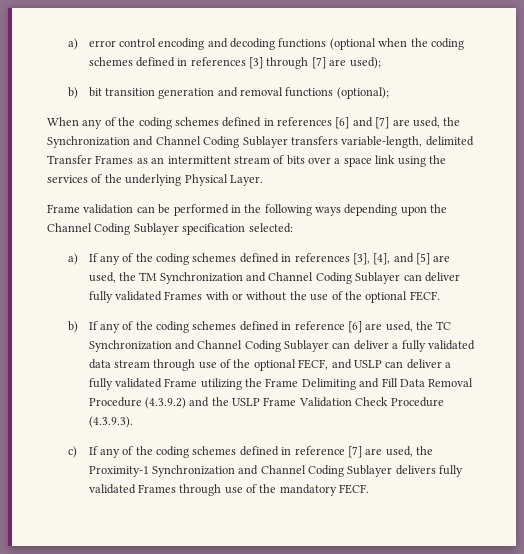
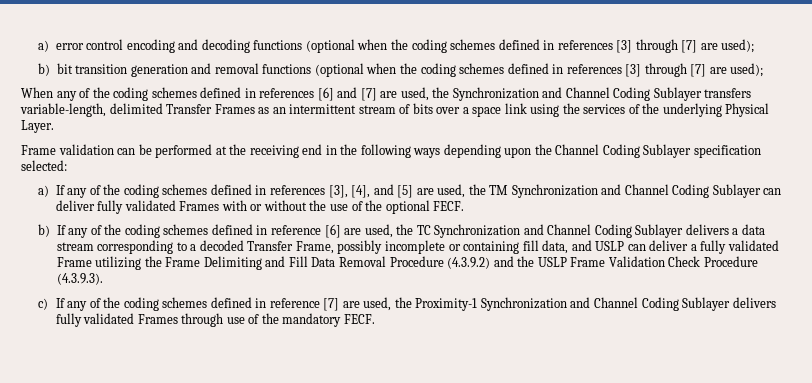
[336,87,389,99] (optional); -> [314,63,764,77] (optional when the coding schemes defined in references [3] through [7] are used);
(229, 210) none -> [215,144,323,158] at the receiving end
[332,340,475,352] [88,359,329,371] can deliver a fully validated data stream through use of the optional FECF, -> [685,224,765,235] [56,240,569,254] delivers a data stream corresponding to a decoded Transfer Frame, possibly incomplete or containing fill data,

